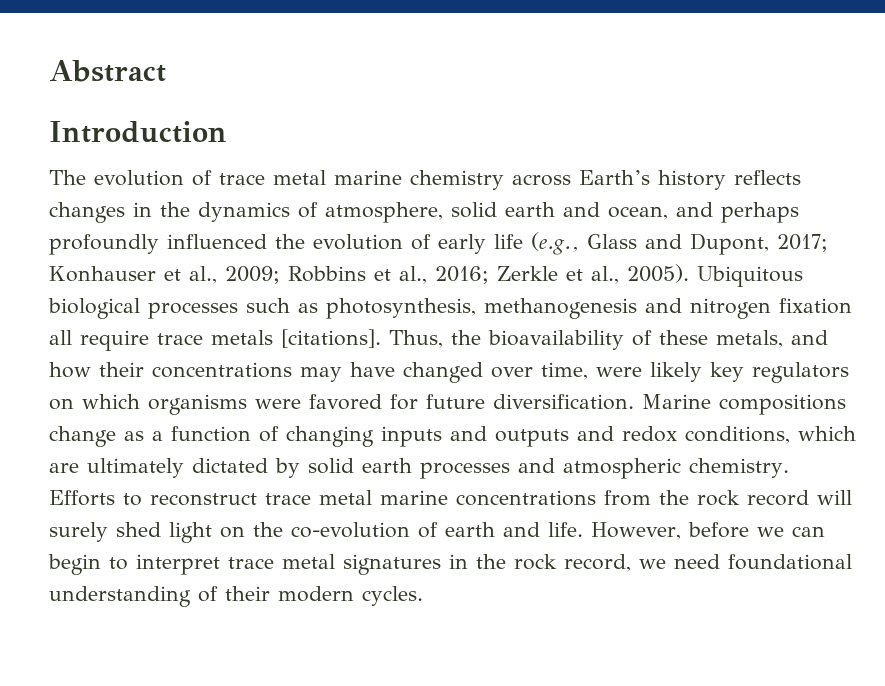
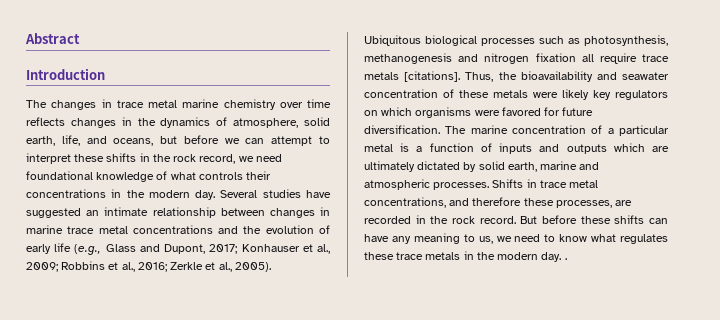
[94,170,212,186] evolution of -> [51,99,112,110] changes in
[512,170,726,190] across Earth’s history -> [279,99,331,108] over time
[505,202,799,223] [49,234,267,255] earth and ocean, and perhaps profoundly influenced -> [26,135,330,146] [26,153,282,164] [26,171,272,182] [26,189,331,200] [26,207,330,218] [26,225,239,234] earth, life, and oceans, but before we can attempt to interpret these shifts in the rock record, we need foundational knowledge of what controls their concentrations in the modern day. Several studies have suggested an intimate relationship between changes in marine trace metal concentrations and
[632,330,828,348] [49,362,588,383] of these metals, and how their concentrations may have changed over time, -> [596,72,669,80] [364,89,528,98] and seawater concentration of these metals
[642,394,846,415] [49,426,144,447] Marine compositions change as -> [445,125,669,136] [364,143,410,152] The marine concentration of a particular metal is
[286,426,374,447] changing -> (492, 147) none
[577,426,790,444] and redox conditions, -> (607, 149) none
[362,458,789,479] [49,490,852,506] [49,522,825,543] [48,554,852,575] [49,586,423,607] earth processes and atmospheric chemistry. Efforts to reconstruct trace metal marine concentrations from the rock record will surely shed light on the co-evolution of earth and life. However, before we can begin to interpret trace metal signatures in the rock record, we need foundational understanding of their modern cycles. -> [507,161,600,172] [364,179,599,190] [364,197,633,208] [364,215,668,224] [364,233,668,244] [364,251,567,262] earth, marine and atmospheric processes. Shifts in trace metal concentrations, and therefore these processes, are recorded in the rock record. But before these shifts can have any meaning to us, we need to know what regulates these trace metals in the modern day. .

